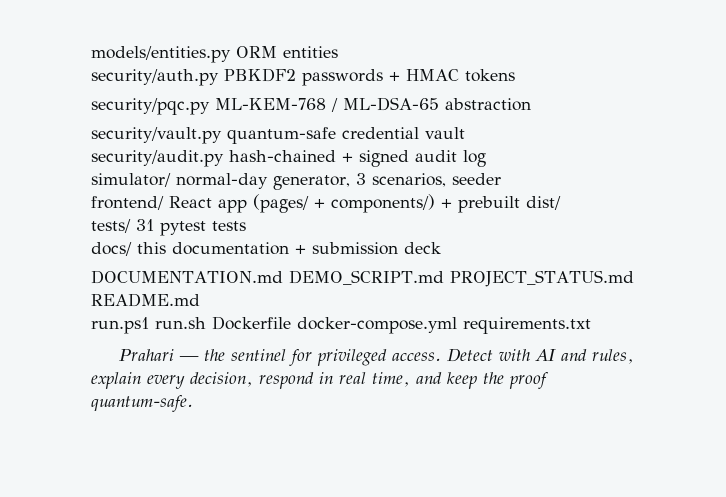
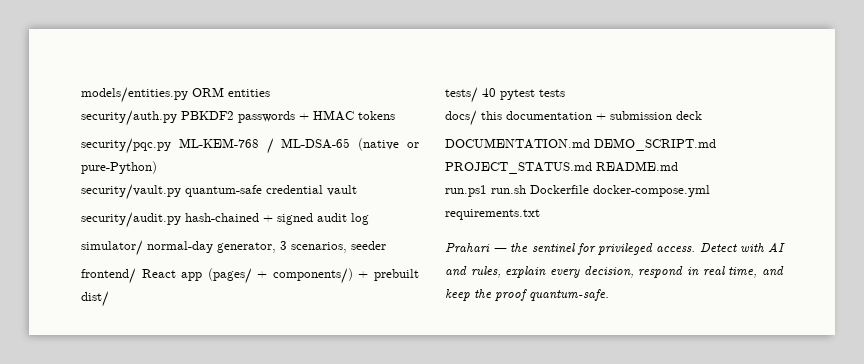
[445,98,531,111] abstraction -> [358,138,420,151] [81,161,157,174] (native or pure-Python)
[136,219,154,231] 31 -> [482,88,496,97] 40

